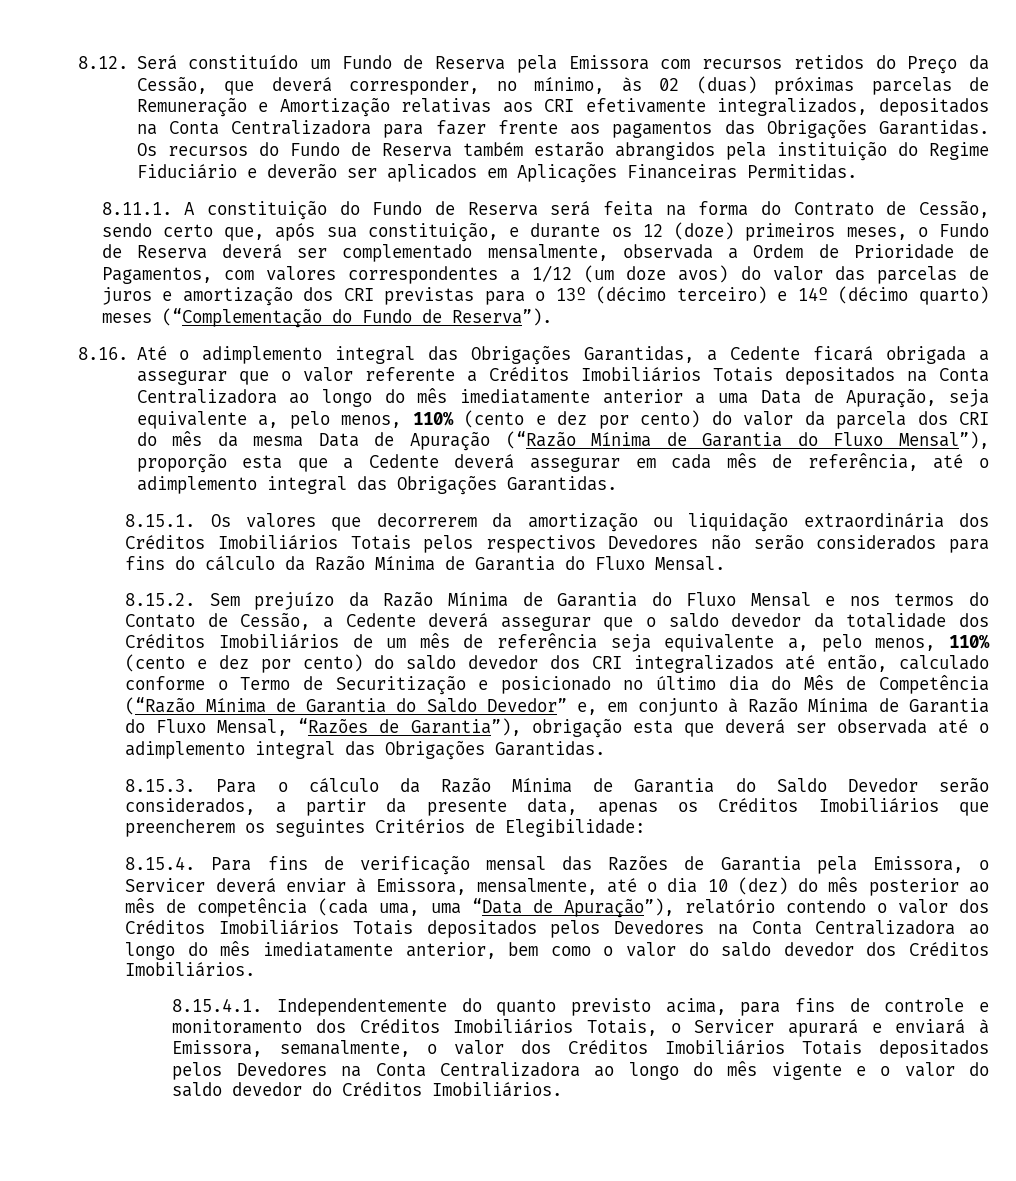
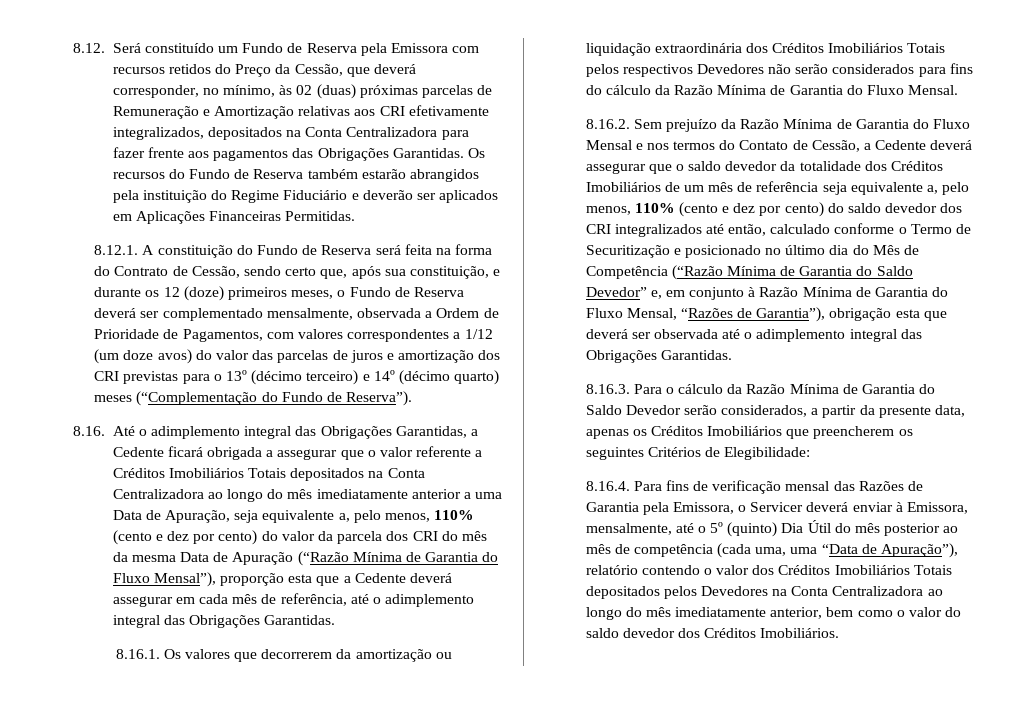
[101,202,172,215] 8.11.1. -> [94,245,139,255] 8.12.1.
[125,514,196,527] 8.15.1. -> [115,649,160,659] 8.16.1.
[125,593,196,606] 8.15.2. -> [585,119,630,129] 8.16.2.
[125,779,196,792] 8.15.3. -> [585,384,630,394] 8.16.3.
[125,856,196,870] 8.15.4. -> [585,481,630,491] 8.16.4.
[667,877,788,895] dia 10 (dez) -> [710,520,831,537] 5º (quinto) Dia Útil
[172,998,990,1016] [172,1019,990,1037] [172,1040,989,1058] [172,1061,989,1080] [172,1082,563,1097] // 8.15.4.1. Independentemente do quanto previsto acima, para fins de controle e monitoramento dos Créditos Imobiliários Totais, o Servicer apurará e enviará à Emissora, semanalmente, o valor dos Créditos Imobiliários Totais depositados pelos Devedores na Conta Centralizadora ao longo do mês vigente e o valor do saldo devedor do Créditos Imobiliários. -> (840, 633) none

